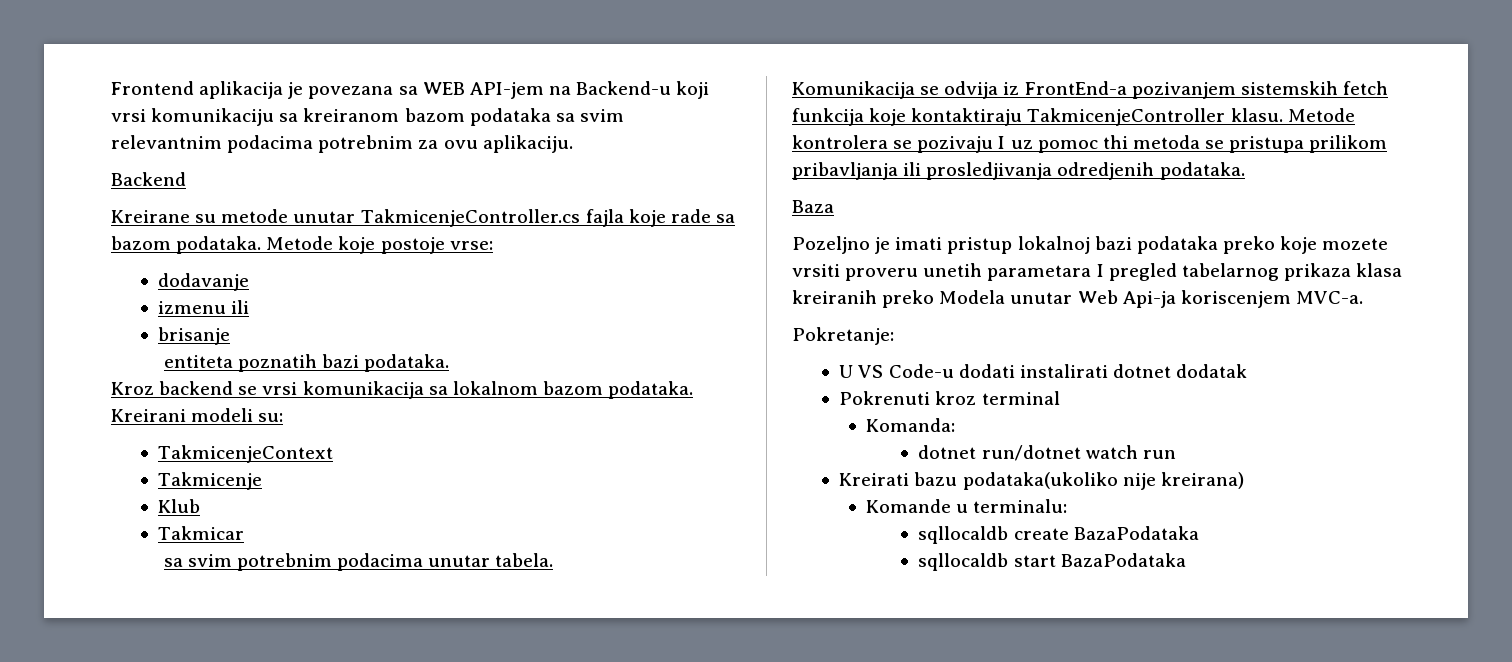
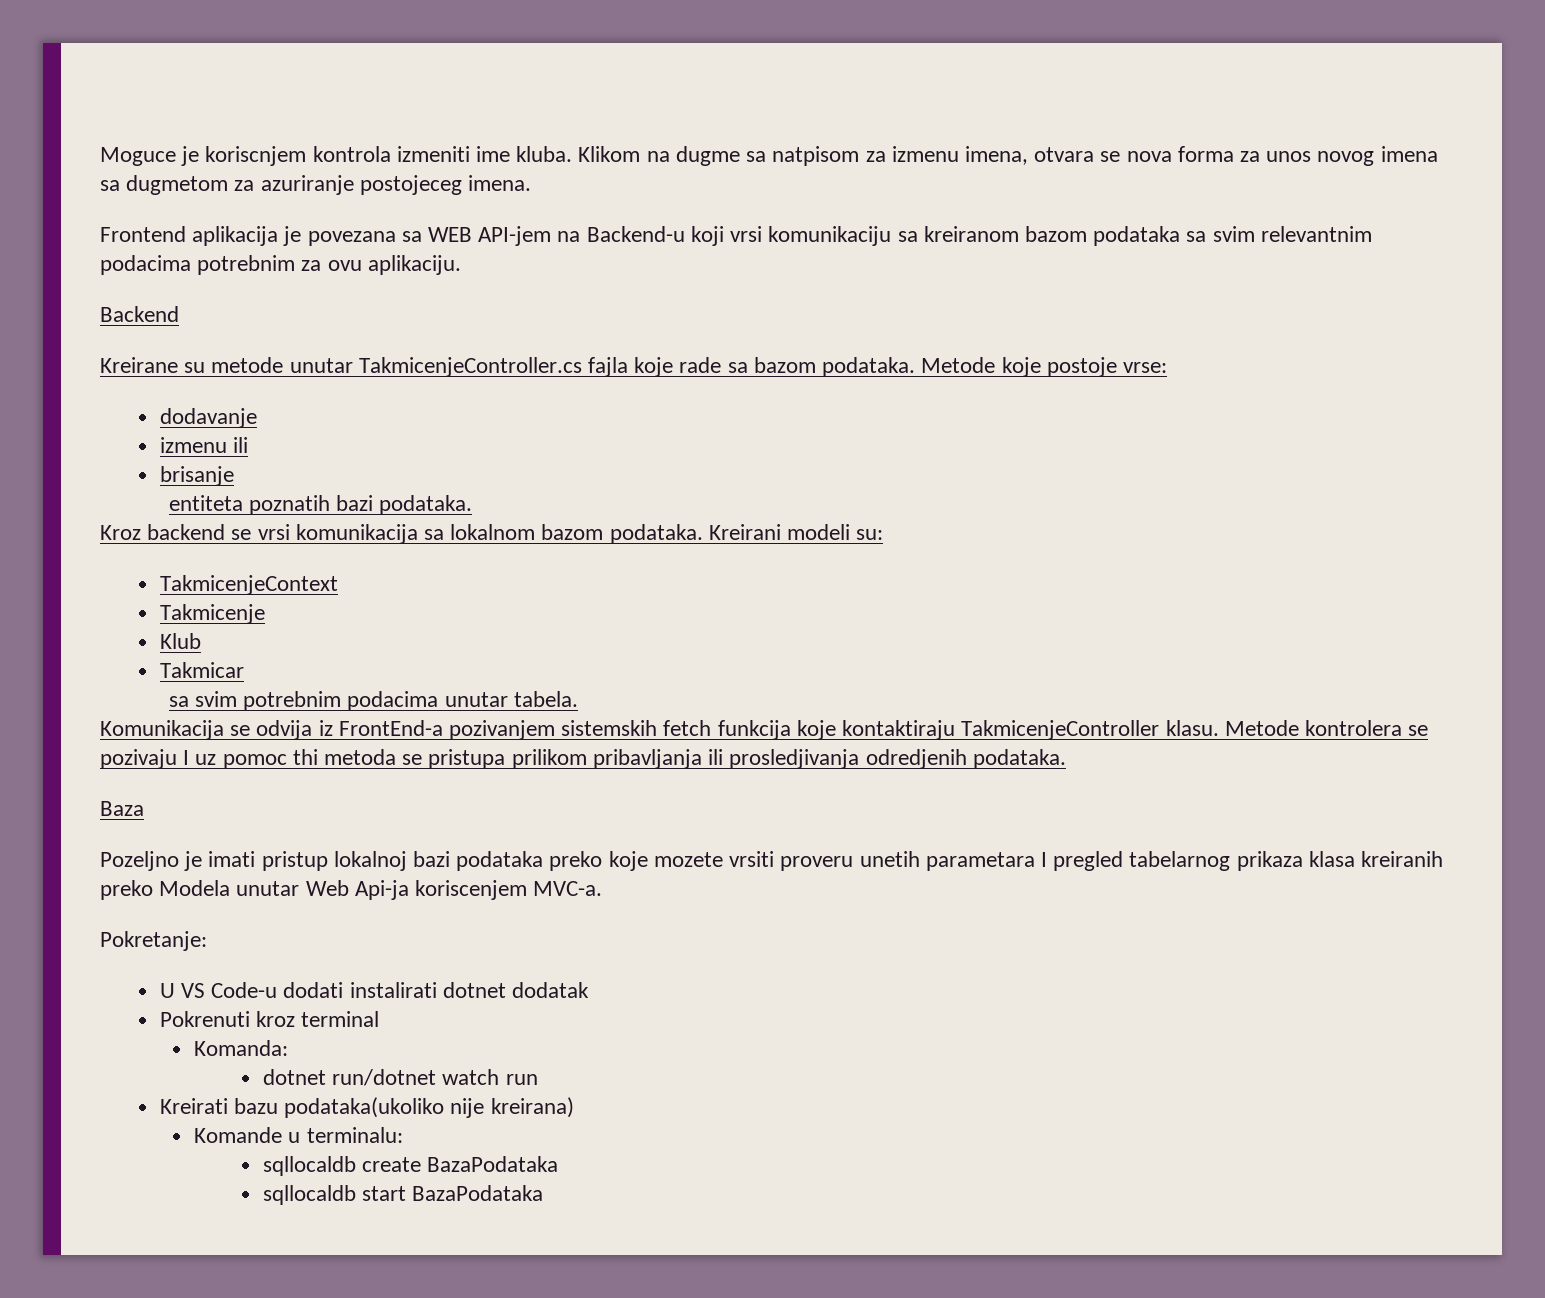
(111, 88) none -> [100,146,1438,166] [100,175,532,195] Moguce je koriscnjem kontrola izmeniti ime kluba. Klikom na dugme sa natpisom za izmenu imena, otvara se nova forma za unos novog imena sa dugmetom za azuriranje postojeceg imena. //

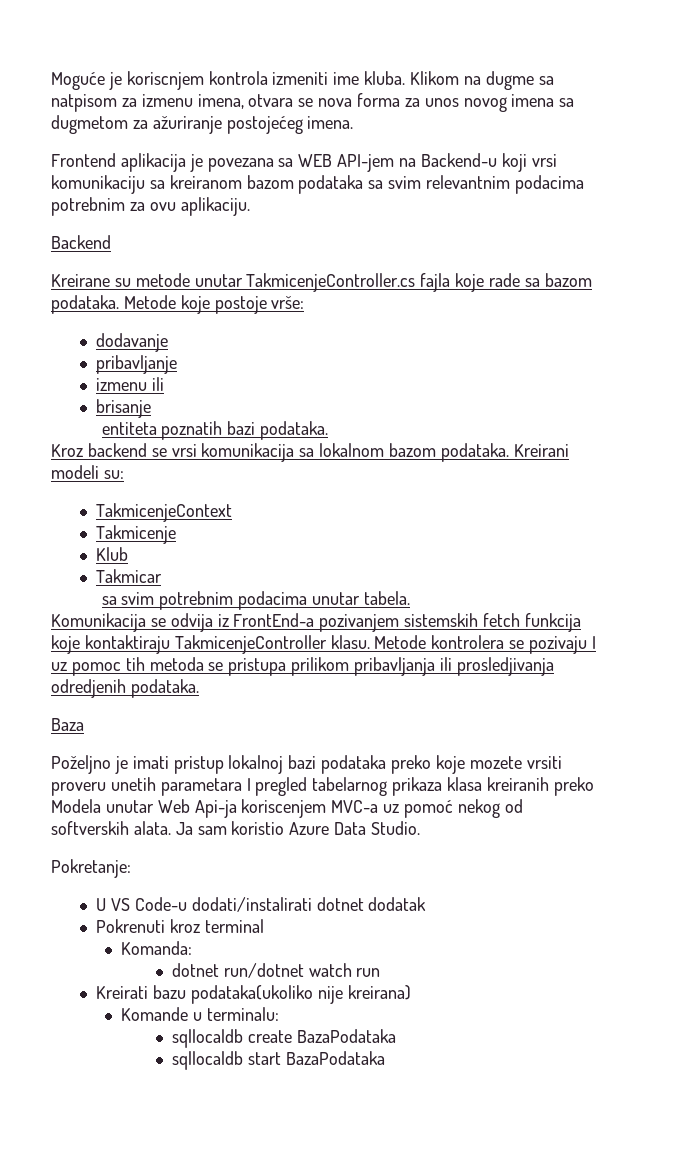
[100,147,176,166] Moguce -> [51,72,105,90] Moguće
[260,175,462,195] azuriranje postojeceg -> [152,116,303,134] ažuriranje postojećeg
[1122,362,1167,373] vrse: -> [271,296,305,309] vrše:
(257, 418) none -> [96,355,178,374] // pribavljanje
[292,749,318,765] thi -> [125,657,145,671] tih
[100,851,179,871] Pozeljno -> [51,755,111,774] Poželjno
[533,881,603,896] MVC-a. -> [331,799,523,818] [51,821,421,835] MVC-a uz pomoć nekog od softverskih alata. Ja sam koristio Azure Data Studio.
[283,982,437,998] dodati instalirati -> [191,897,312,912] dodati/instalirati

